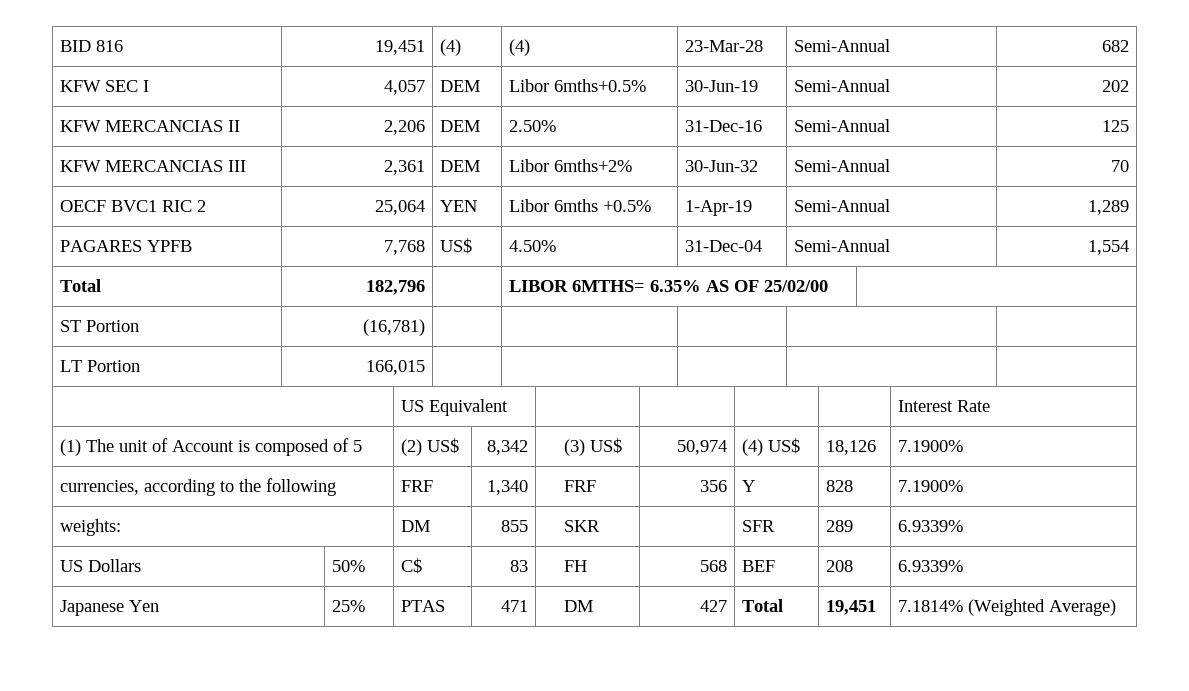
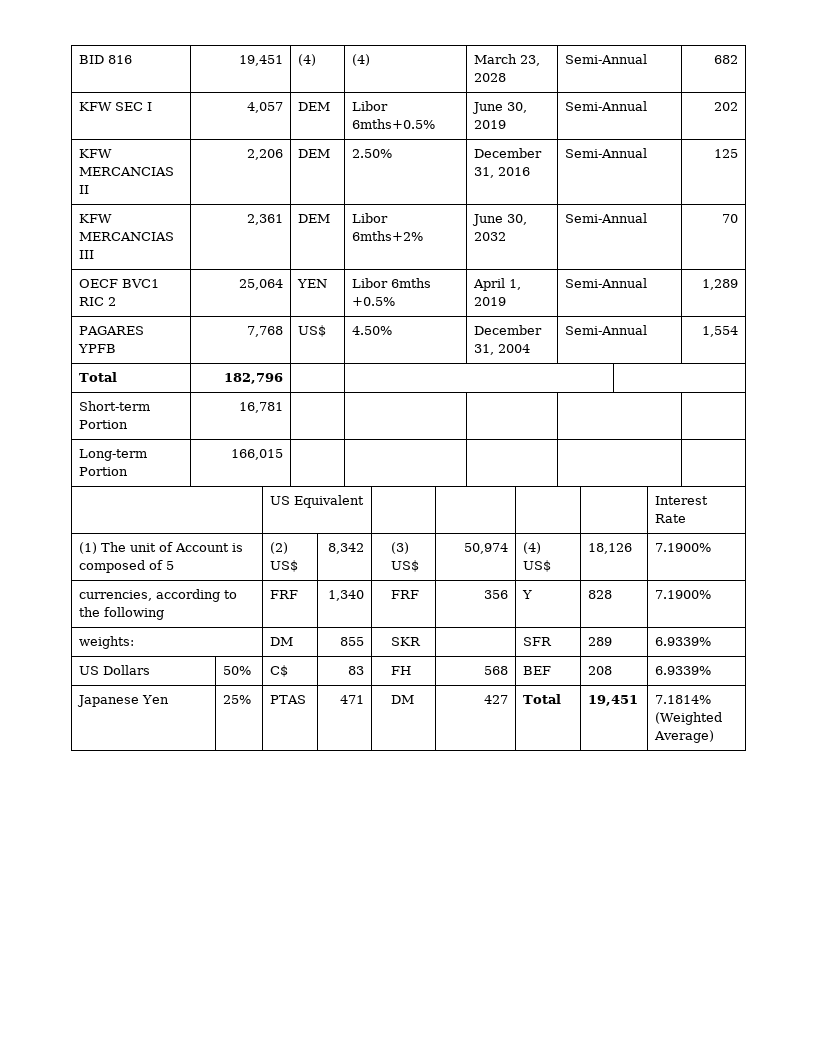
[684,40,763,52] 23-Mar-28 -> [474,54,541,66] [474,73,507,82] March 23, 2028
[684,80,758,92] 30-Jun-19 -> [472,102,528,114] [474,120,507,129] June 30, 2019
[684,120,762,132] 31-Dec-16 -> [474,148,543,158] [474,167,531,178] December 31, 2016
[684,160,758,172] 30-Jun-32 -> [472,214,528,226] [474,232,507,241] June 30, 2032
[684,200,752,216] 1-Apr-19 -> [473,278,522,291] [474,297,507,306] April 1, 2019
[684,240,762,252] 31-Dec-04 -> [474,325,543,335] [474,344,531,355] December 31, 2004
[508,280,828,292] [59,320,139,332] [363,319,426,336] [59,360,82,372] LIBOR 6MTHS= 6.35% AS OF 25/02/00 | // ST Portion | (16,781) | | | | | // LT -> [79,401,151,411] [79,420,129,429] [238,402,283,413] [79,449,148,461] | // Short-term Portion | 16,781 | | | | | // Long-term

